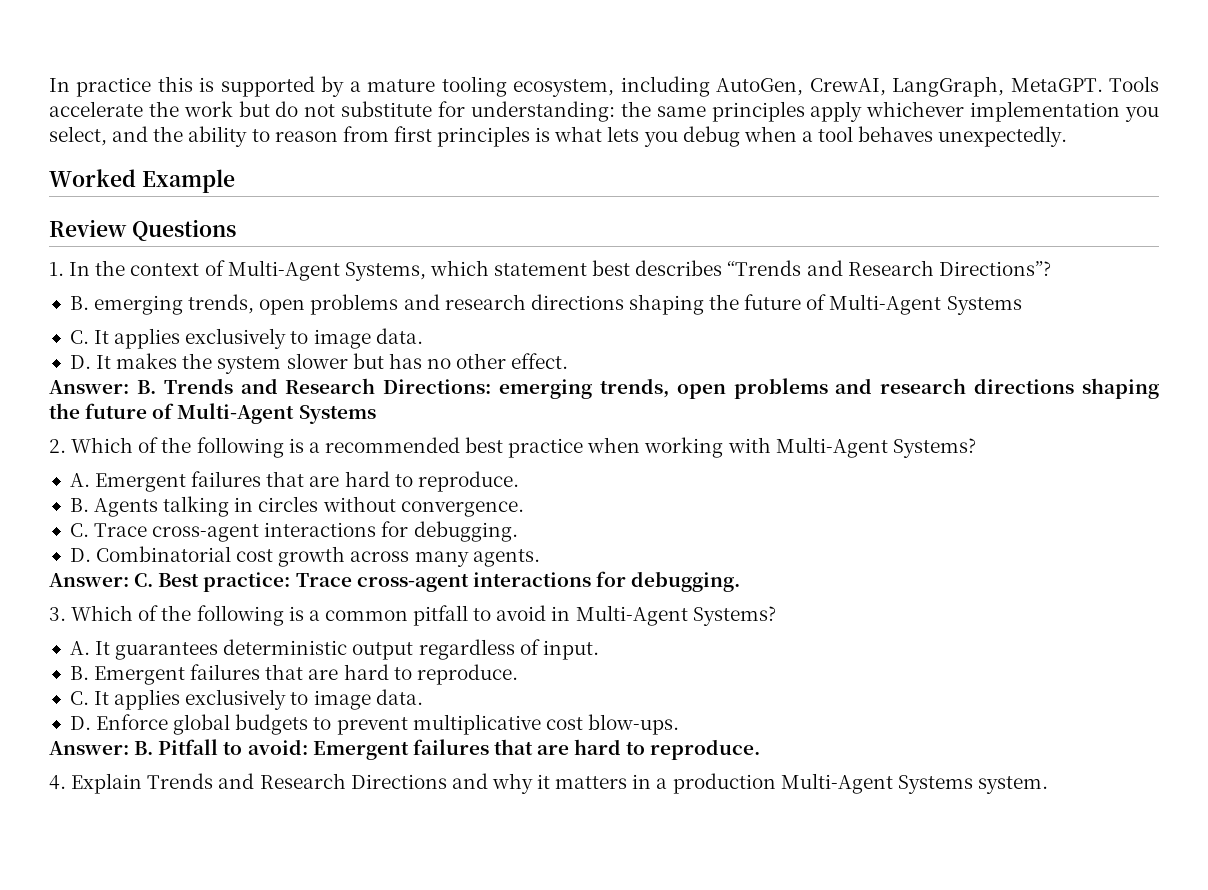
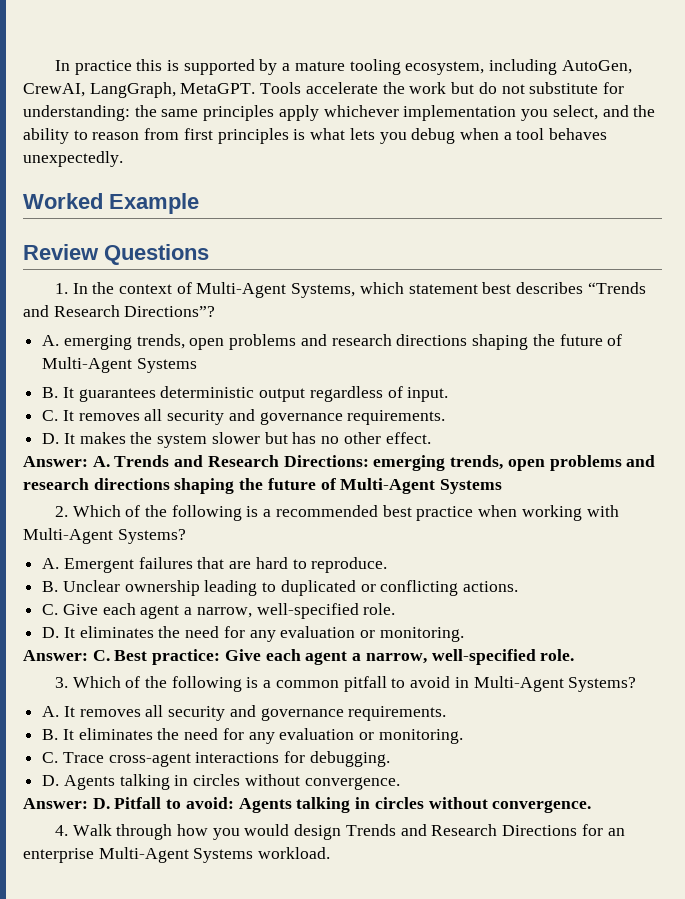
[69,296,89,310] B. -> [42,335,60,346] A.
[69,328,423,349] C. It applies exclusively to image data. -> [42,386,449,402] [42,409,446,425] B. It guarantees deterministic output regardless of input. // C. It removes all security and governance requirements.
[136,380,156,394] B. -> [92,456,110,467] A.
[94,496,524,517] [69,521,518,542] [69,546,540,567] [49,571,741,592] Agents talking in circles without convergence. // C. Trace cross-agent interactions for debugging. // D. Combinatorial cost growth across many agents. // Answer: C. Best practice: Trace cross-agent interactions for debugging. -> [62,580,519,596] [42,603,396,619] [42,626,464,642] [23,649,575,665] Unclear ownership leading to duplicated or conflicting actions. // C. Give each agent a narrow, well-specified role. // D. It eliminates the need for any evaluation or monitoring. // Answer: C. Best practice: Give each agent a narrow, well-specified role.
[115,639,599,660] [69,664,518,685] [69,689,423,710] [69,714,679,735] [49,741,154,755] guarantees deterministic output regardless of input. // B. Emergent failures that are hard to reproduce. // C. It applies exclusively to image data. // D. Enforce global budgets to prevent multiplicative cost blow-ups. // Answer: B. -> [79,705,447,721] [42,728,463,744] [42,751,390,767] [42,774,400,790] [23,798,110,809] removes all security and governance requirements. // B. It eliminates the need for any evaluation or monitoring. // C. Trace cross-agent interactions for debugging. // D. Agents talking in circles without convergence. // Answer: D.
[312,739,761,760] [49,773,1048,794] Emergent failures that are hard to reproduce. // 4. Explain Trends and Research Directions and why it matters in a production Multi-Agent Systems system. -> [238,797,592,813] [54,824,625,840] [23,847,331,863] Agents talking in circles without convergence. // 4. Walk through how you would design Trends and Research Directions for an enterprise Multi-Agent Systems workload.

